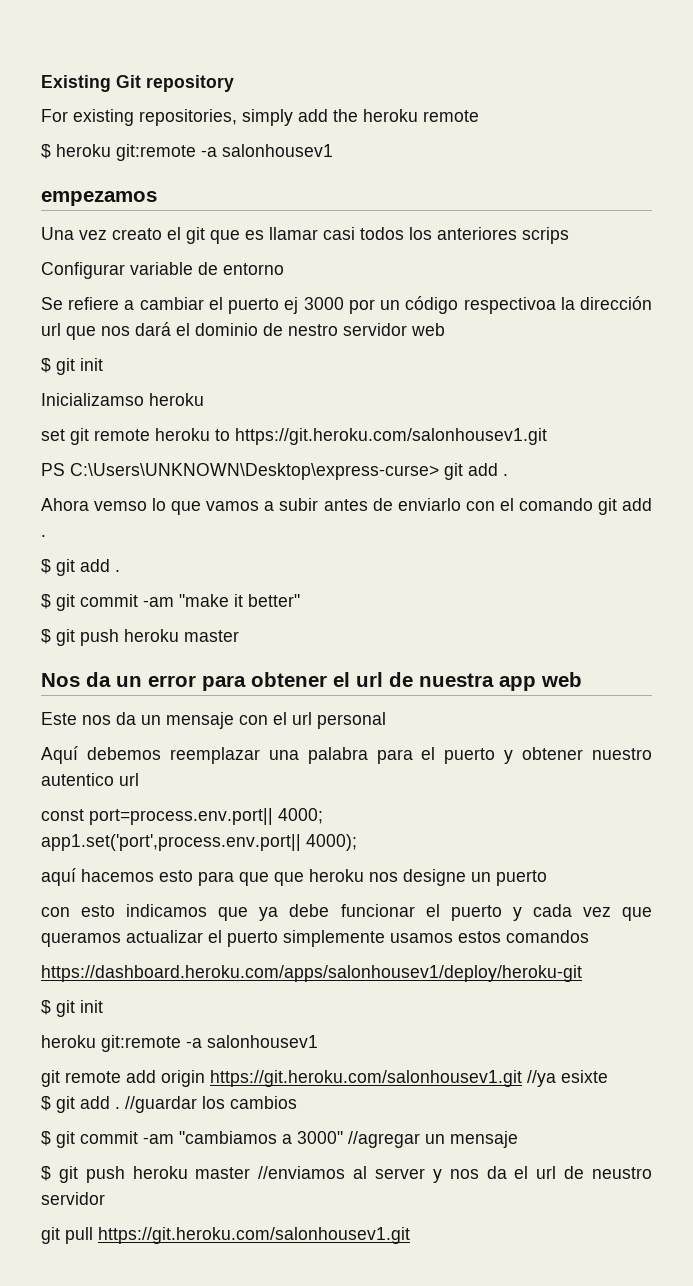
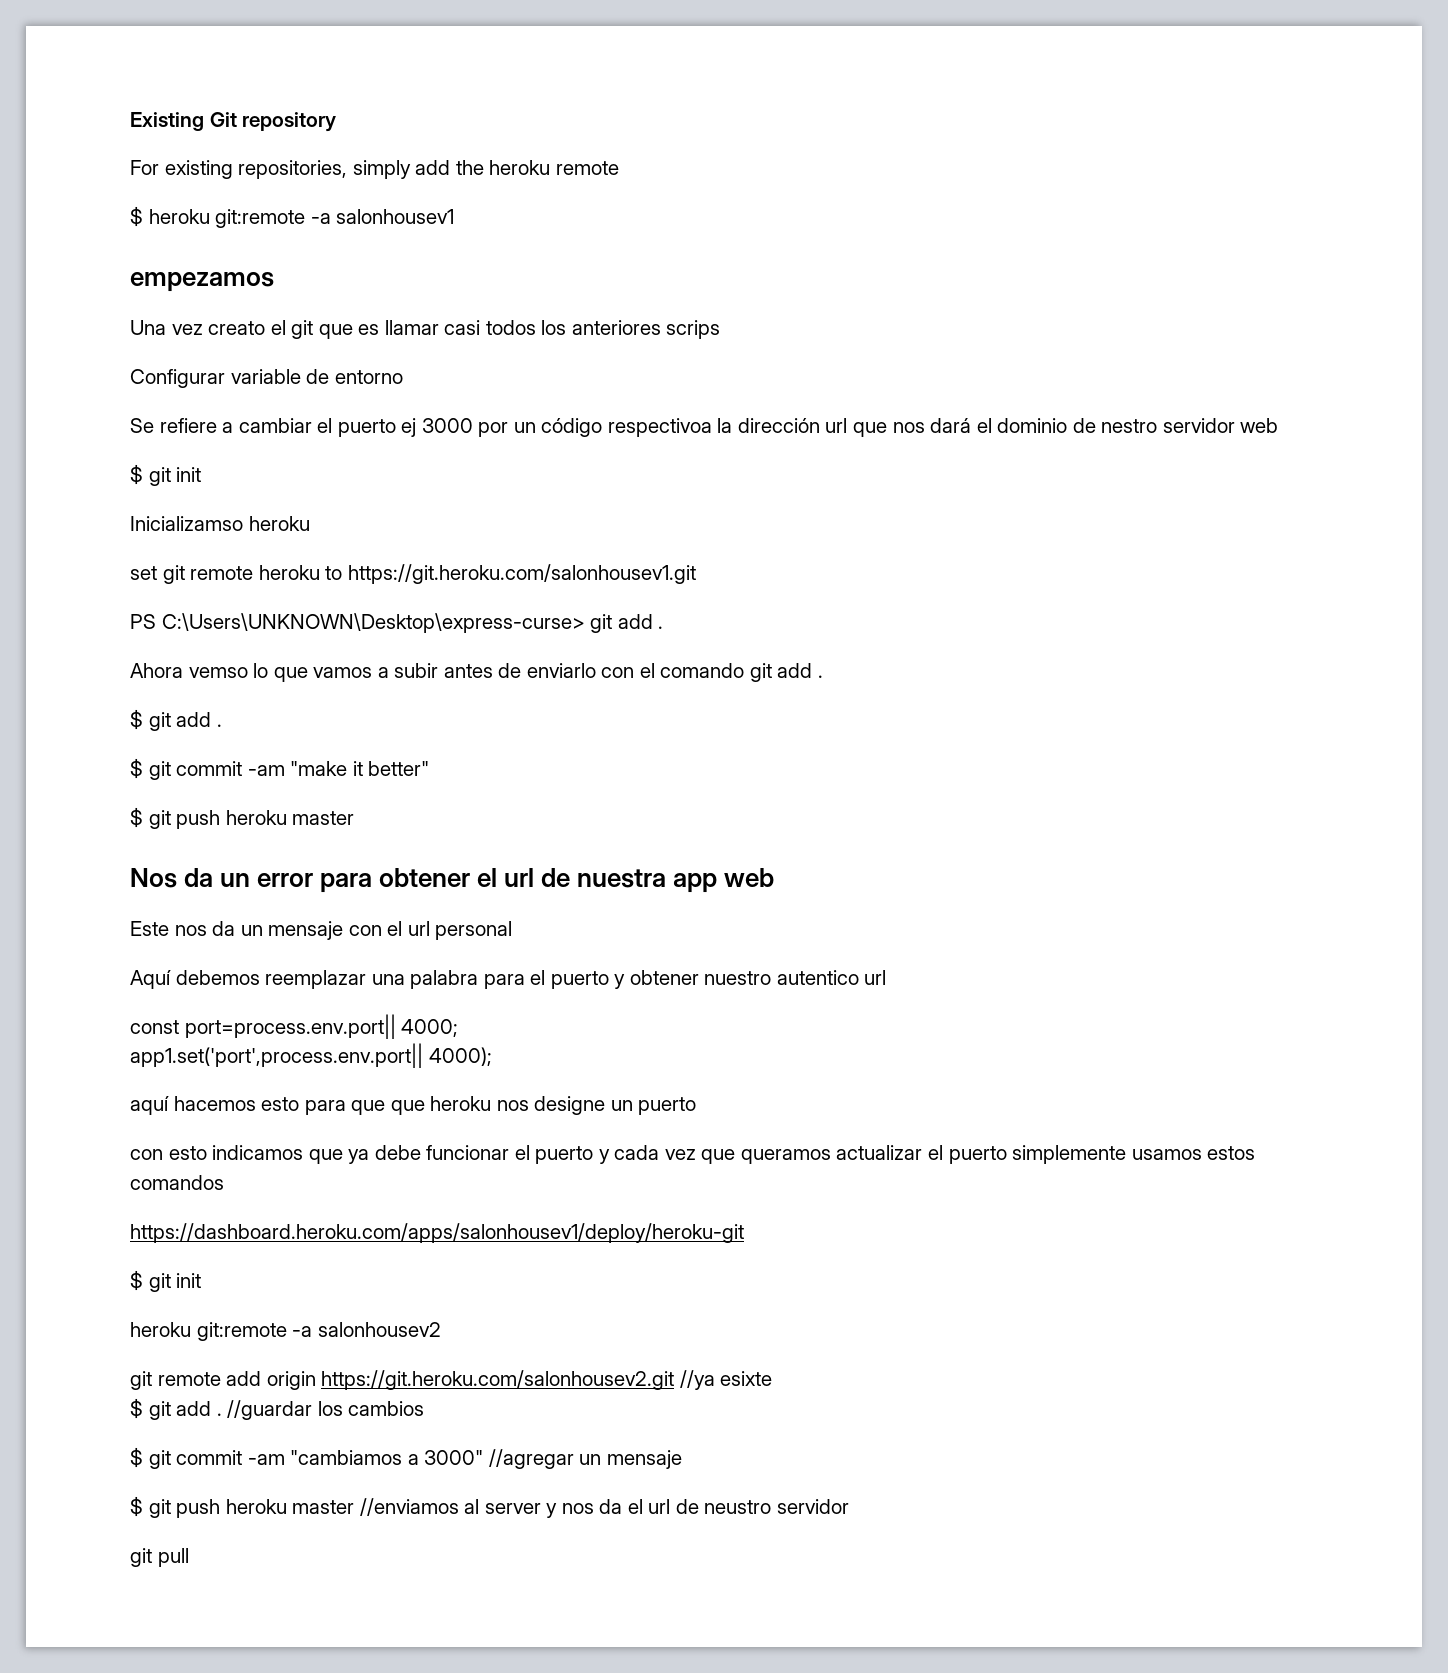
[207,1035,318,1048] salonhousev1 -> [317,1322,441,1337] salonhousev2
[210,1070,522,1087] https://git.heroku.com/salonhousev1.git -> [321,1370,675,1390] https://git.heroku.com/salonhousev2.git
[98,1227,410,1244] https://git.heroku.com/salonhousev1.git -> (189, 1557) none

